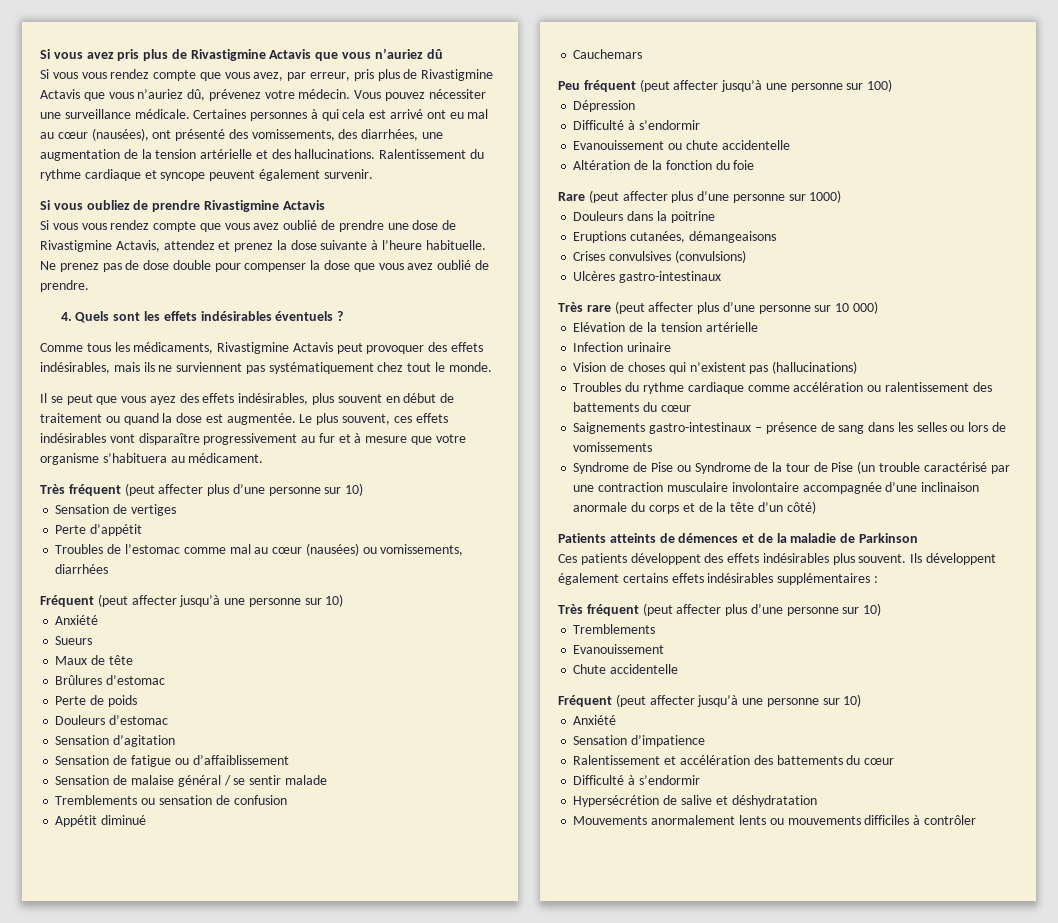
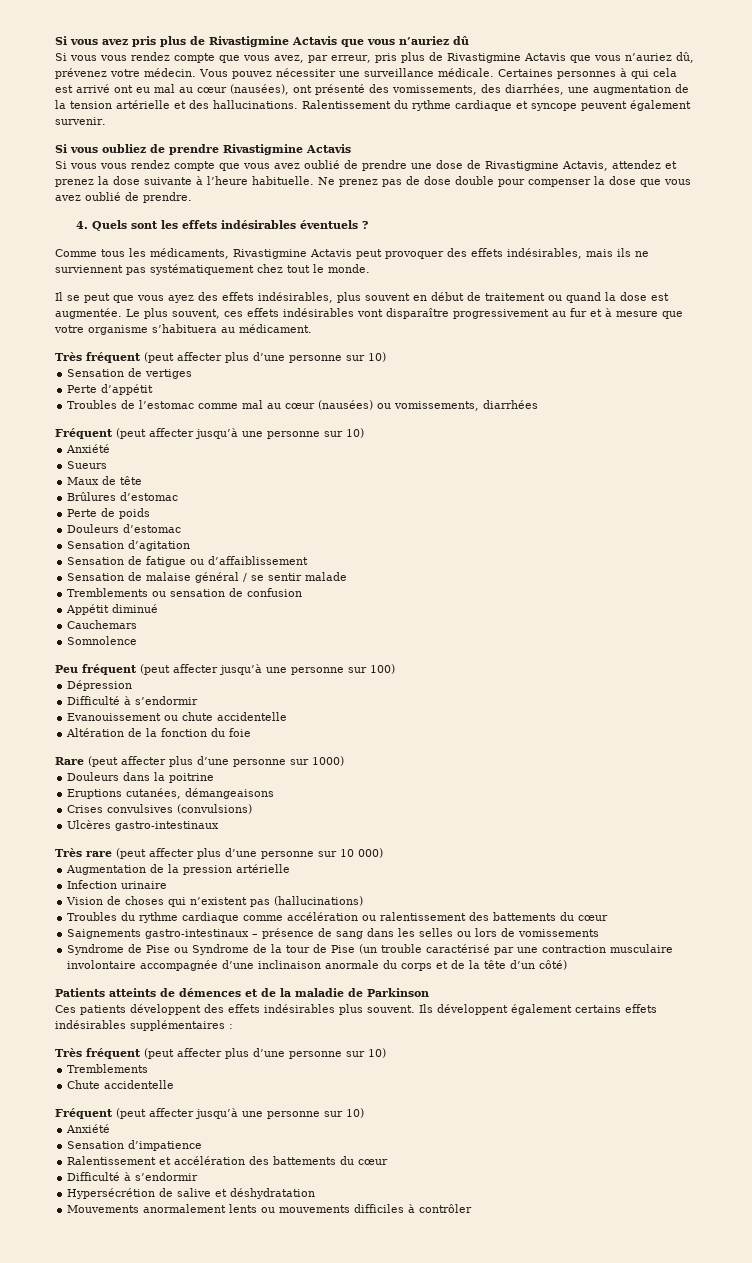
(643, 54) none -> [67,636,138,645] // Somnolence
[573,322,702,332] Elévation de la tension -> [66,864,233,875] Augmentation de la pression
[573,644,665,654] // Evanouissement -> (149, 1068) none

